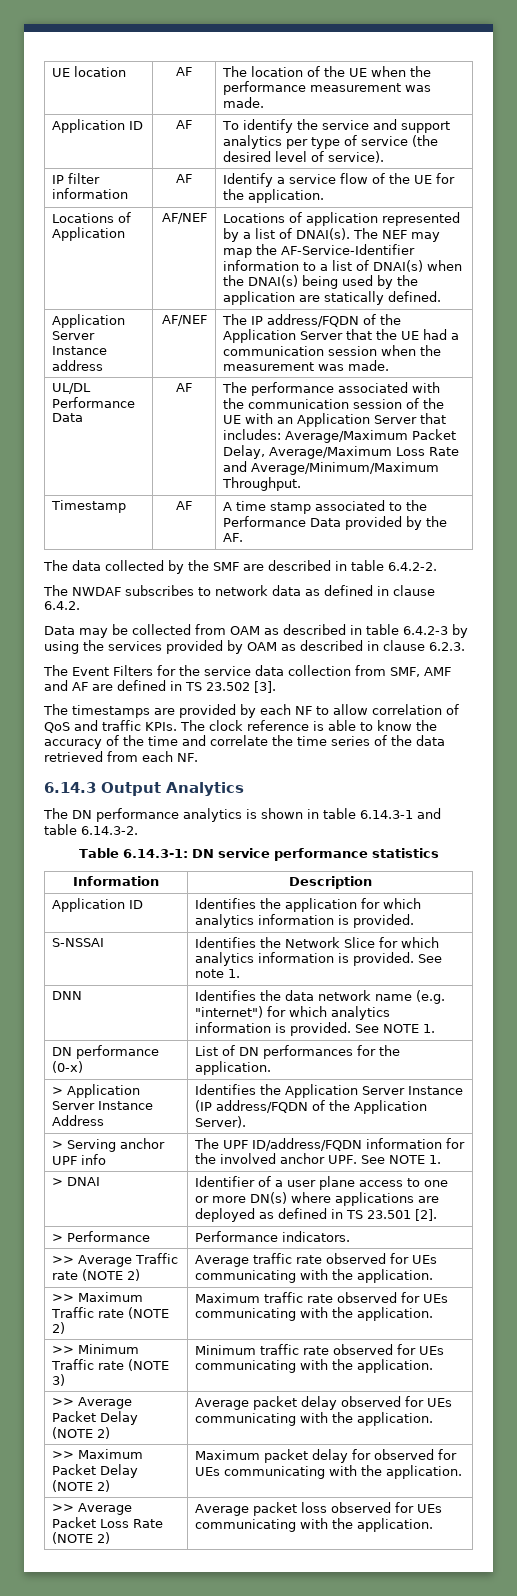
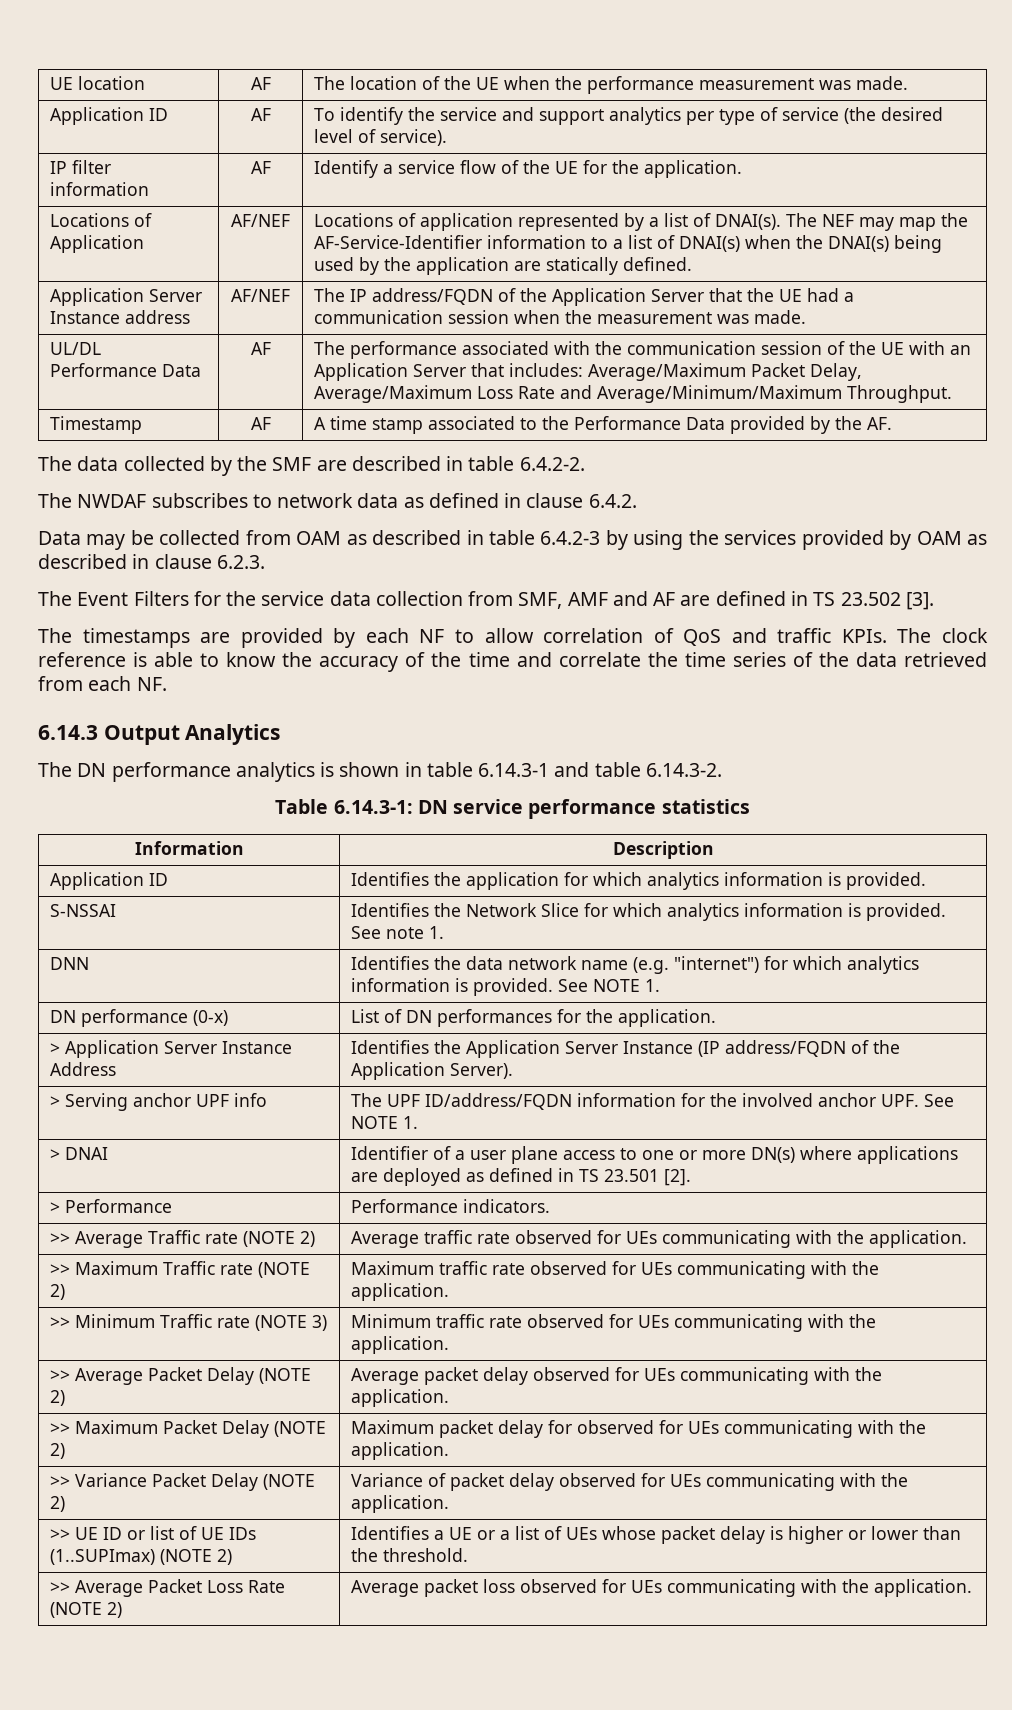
(463, 1472) none -> [49,1473,315,1491] [49,1496,65,1512] [350,1473,908,1491] [350,1495,449,1513] [49,1526,256,1540] [49,1549,232,1565] [350,1526,961,1544] [350,1548,468,1562] // >> Variance Packet Delay (NOTE 2) | Variance of packet delay observed for UEs communicating with the application. // >> UE ID or list of UE IDs (1..SUPImax) (NOTE 2) | Identifies a UE or a list of UEs whose packet delay is higher or lower than the threshold.

